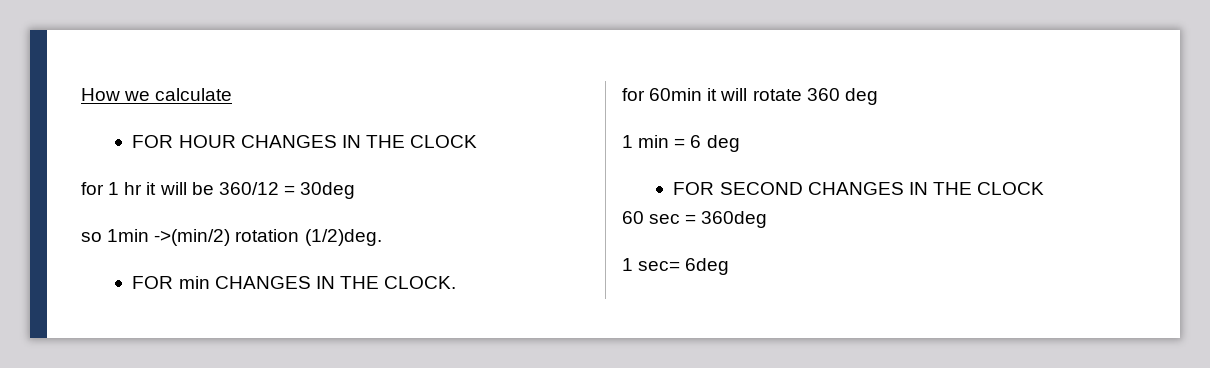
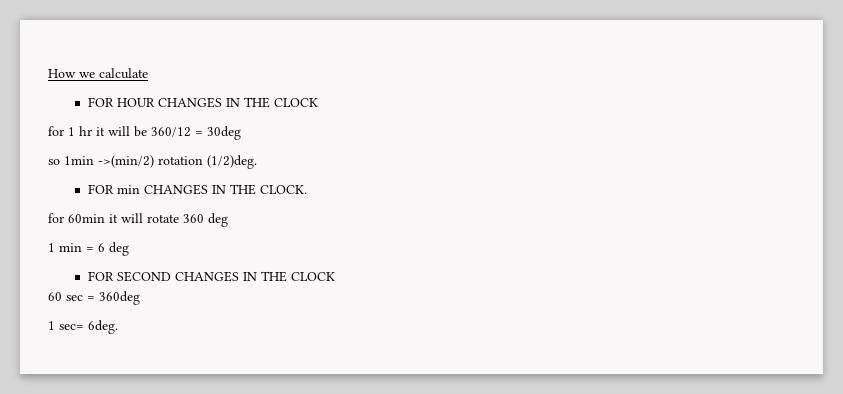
[685,258,730,275] 6deg -> [88,320,118,334] 6deg.

